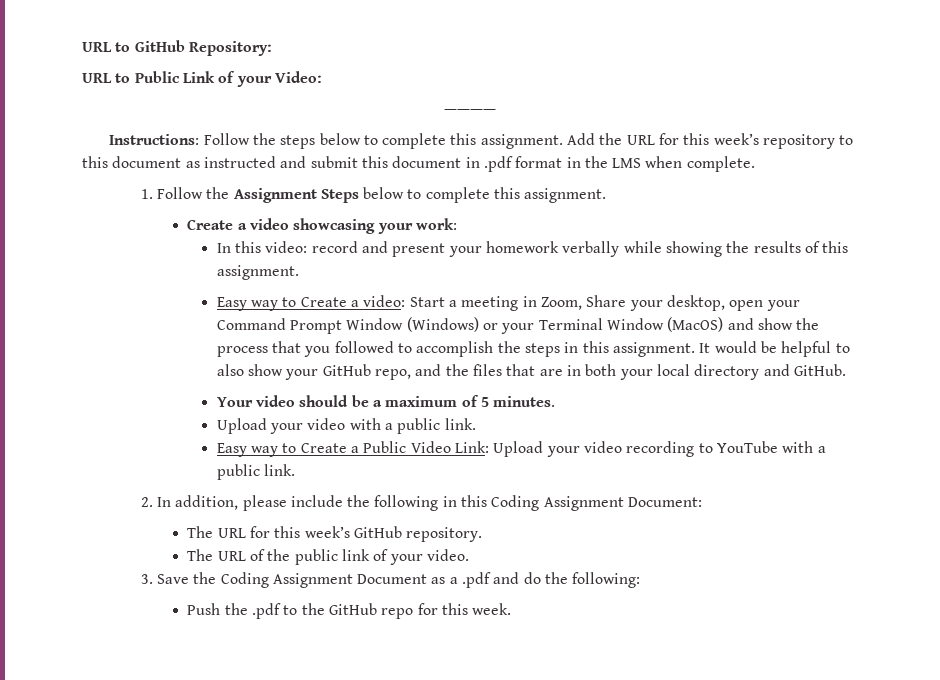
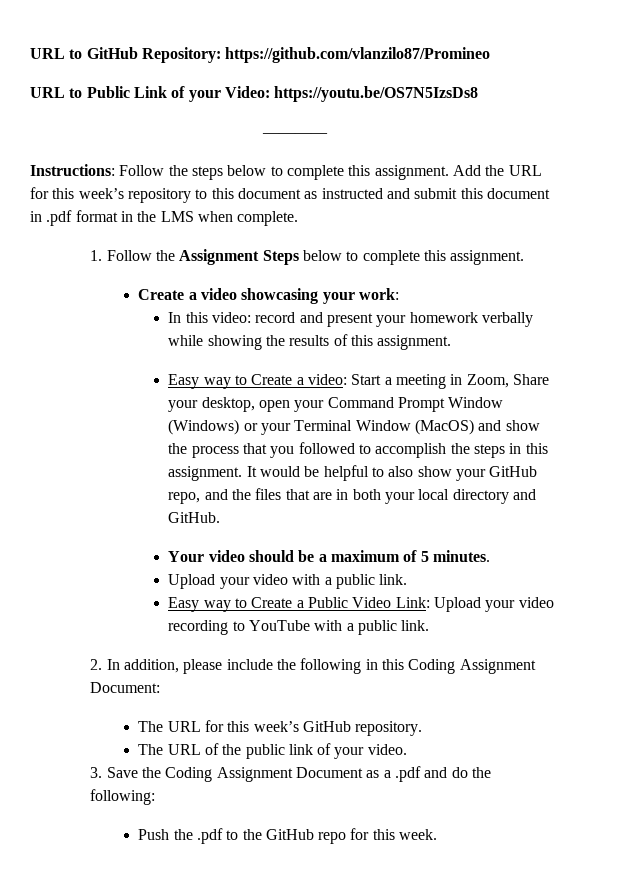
(272, 48) none -> [225,47,491,63] https://github.com/vlanzilo87/Promineo
(322, 77) none -> [274,86,479,102] https://youtu.be/OS7N5IzsDs8

